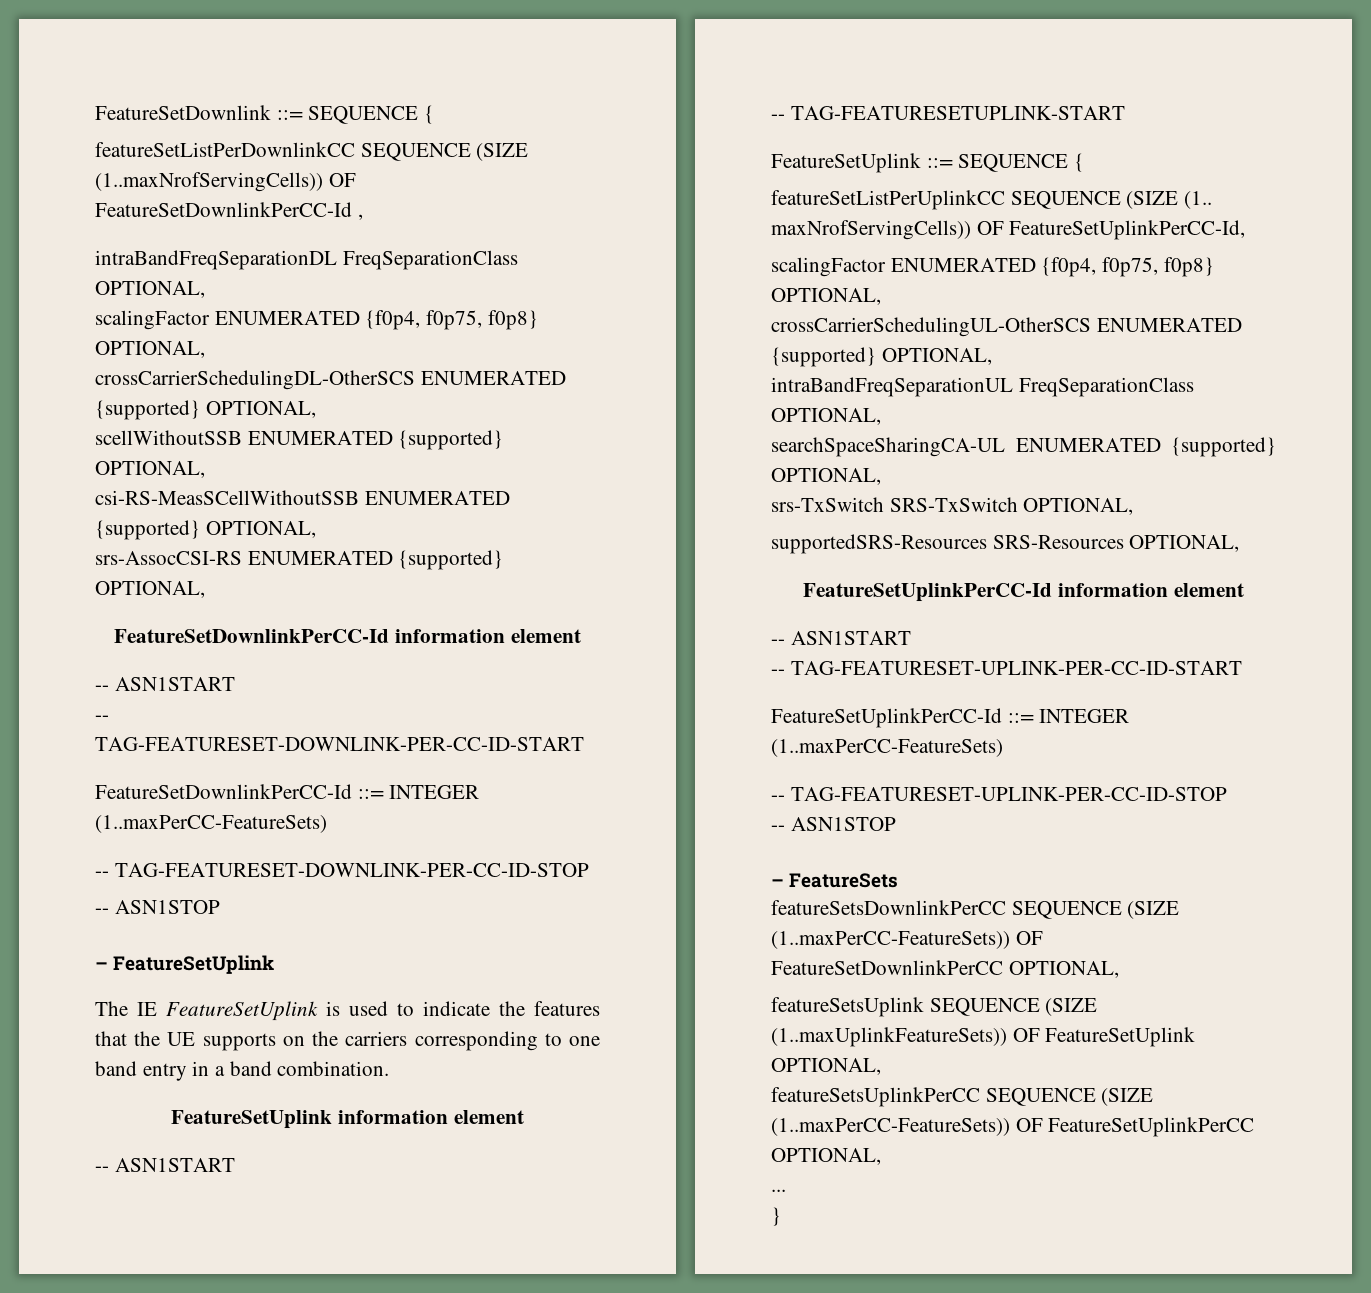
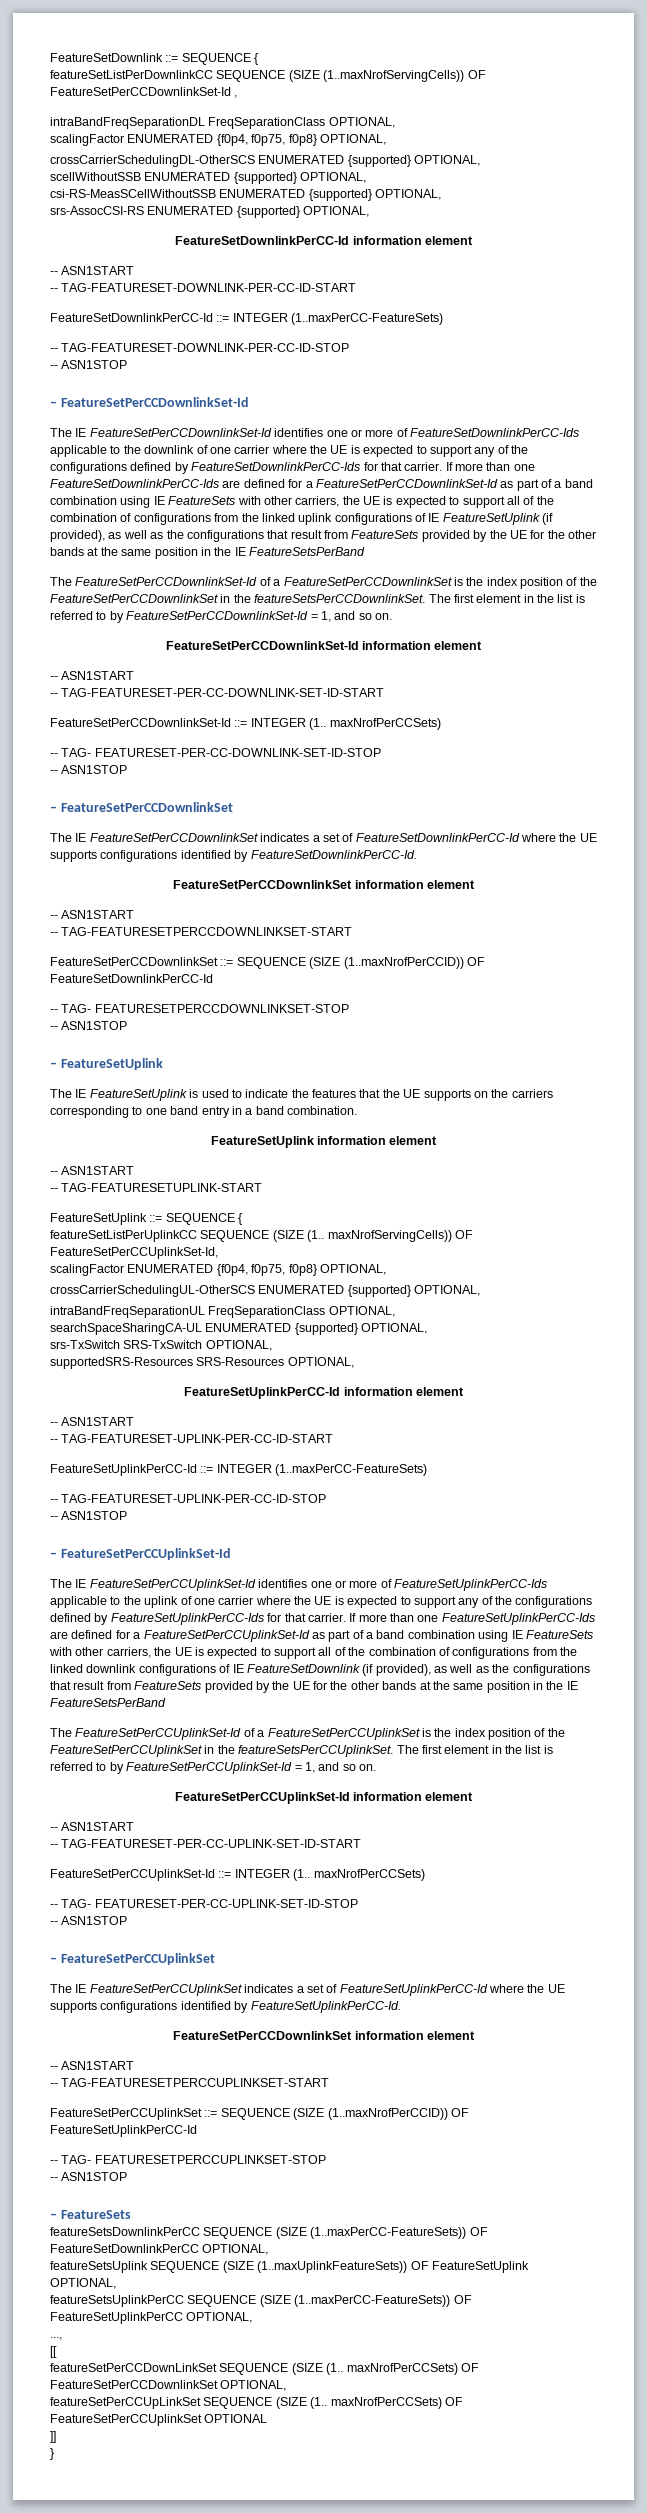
[95,202,352,217] FeatureSetDownlinkPerCC-Id -> [50,87,231,96] FeatureSetPerCCDownlinkSet-Id
(220, 907) none -> [50,397,249,407] [50,428,579,437] [50,445,528,457] [50,462,535,474] [50,479,593,491] [50,496,554,508] [50,513,554,525] [50,530,596,542] [50,547,365,559] [50,577,597,589] [50,594,585,603] [50,611,392,623] [165,641,483,650] [50,671,135,680] [50,688,385,697] [50,718,441,730] [50,748,381,757] [50,765,128,774] [50,802,233,812] [50,833,597,842] [50,850,417,862] [173,880,475,889] [50,910,135,919] [50,927,353,936] [50,957,485,969] [50,974,213,983] [50,1004,349,1013] [50,1021,128,1030] // – FeatureSetPerCCDownlinkSet-Id // The IE FeatureSetPerCCDownlinkSet-Id identifies one or more of FeatureSetDownlinkPerCC-Ids applicable to the downlink of one carrier where the UE is expected to support any of the configurations defined by FeatureSetDownlinkPerCC-Ids for that carrier. If more than one FeatureSetDownlinkPerCC-Ids are defined for a FeatureSetPerCCDownlinkSet-Id as part of a band combination using IE FeatureSets with other carriers, the UE is expected to support all of the combination of configurations from the linked uplink configurations of IE FeatureSetUplink (if provided), as well as the configurations that result from FeatureSets provided by the UE for the other bands at the same position in the IE FeatureSetsPerBand // The FeatureSetPerCCDownlinkSet-Id of a FeatureSetPerCCDownlinkSet is the index position of the FeatureSetPerCCDownlinkSet in the featureSetsPerCCDownlinkSet. The first element in the list is referred to by FeatureSetPerCCDownlinkSet-Id = 1, and so on. // FeatureSetPerCCDownlinkSet-Id information element // -- ASN1START // -- TAG-FEATURESET-PER-CC-DOWNLINK-SET-ID-START // FeatureSetPerCCDownlinkSet-Id ::= INTEGER (1.. maxNrofPerCCSets) // -- TAG- FEATURESET-PER-CC-DOWNLINK-SET-ID-STOP // -- ASN1STOP // – FeatureSetPerCCDownlinkSet // The IE FeatureSetPerCCDownlinkSet indicates a set of FeatureSetDownlinkPerCC-Id where the UE supports configurations identified by FeatureSetDownlinkPerCC-Id. // FeatureSetPerCCDownlinkSet information element // -- ASN1START // -- TAG-FEATURESETPERCCDOWNLINKSET-START // FeatureSetPerCCDownlinkSet ::= SEQUENCE (SIZE (1..maxNrofPerCCID)) OF FeatureSetDownlinkPerCC-Id // -- TAG- FEATURESETPERCCDOWNLINKSET-STOP // -- ASN1STOP
[1009,220,1246,240] FeatureSetUplinkPerCC-Id, -> [50,1247,218,1259] FeatureSetPerCCUplinkSet-Id,
(896, 824) none -> [50,1548,231,1560] [50,1579,547,1591] [50,1596,593,1608] [50,1613,595,1625] [50,1630,593,1642] [49,1647,577,1659] [50,1664,590,1676] [50,1681,578,1693] [50,1698,166,1707] [50,1728,565,1740] [50,1745,553,1757] [50,1762,376,1774] [174,1792,474,1804] [50,1822,135,1831] [50,1839,362,1848] [50,1869,425,1881] [50,1899,358,1908] [50,1916,128,1925] [50,1953,215,1965] [50,1984,565,1996] [50,2001,401,2013] [173,2031,475,2040] [50,2061,135,2070] [50,2078,330,2087] [50,2108,469,2120] [50,2125,197,2137] [50,2155,326,2164] [50,2172,128,2181] // – FeatureSetPerCCUplinkSet-Id // The IE FeatureSetPerCCUplinkSet-Id identifies one or more of FeatureSetUplinkPerCC-Ids applicable to the uplink of one carrier where the UE is expected to support any of the configurations defined by FeatureSetUplinkPerCC-Ids for that carrier. If more than one FeatureSetUplinkPerCC-Ids are defined for a FeatureSetPerCCUplinkSet-Id as part of a band combination using IE FeatureSets with other carriers, the UE is expected to support all of the combination of configurations from the linked downlink configurations of IE FeatureSetDownlink (if provided), as well as the configurations that result from FeatureSets provided by the UE for the other bands at the same position in the IE FeatureSetsPerBand // The FeatureSetPerCCUplinkSet-Id of a FeatureSetPerCCUplinkSet is the index position of the FeatureSetPerCCUplinkSet in the featureSetsPerCCUplinkSet. The first element in the list is referred to by FeatureSetPerCCUplinkSet-Id = 1, and so on. // FeatureSetPerCCUplinkSet-Id information element // -- ASN1START // -- TAG-FEATURESET-PER-CC-UPLINK-SET-ID-START // FeatureSetPerCCUplinkSet-Id ::= INTEGER (1.. maxNrofPerCCSets) // -- TAG- FEATURESET-PER-CC-UPLINK-SET-ID-STOP // -- ASN1STOP // – FeatureSetPerCCUplinkSet // The IE FeatureSetPerCCUplinkSet indicates a set of FeatureSetUplinkPerCC-Id where the UE supports configurations identified by FeatureSetUplinkPerCC-Id. // FeatureSetPerCCDownlinkSet information element // -- ASN1START // -- TAG-FEATURESETPERCCUPLINKSET-START // FeatureSetPerCCUplinkSet ::= SEQUENCE (SIZE (1..maxNrofPerCCID)) OF FeatureSetUplinkPerCC-Id // -- TAG- FEATURESETPERCCUPLINKSET-STOP // -- ASN1STOP
[771,1189,786,1192] ... -> [50,2337,62,2340] [50,2346,57,2358] [50,2363,479,2375] [50,2380,287,2391] [50,2397,463,2409] [50,2414,268,2426] [50,2431,56,2443] ..., // [[ // featureSetPerCCDownLinkSet SEQUENCE (SIZE (1.. maxNrofPerCCSets) OF FeatureSetPerCCDownlinkSet OPTIONAL, // featureSetPerCCUpLinkSet SEQUENCE (SIZE (1.. maxNrofPerCCSets) OF FeatureSetPerCCUplinkSet OPTIONAL // ]]

